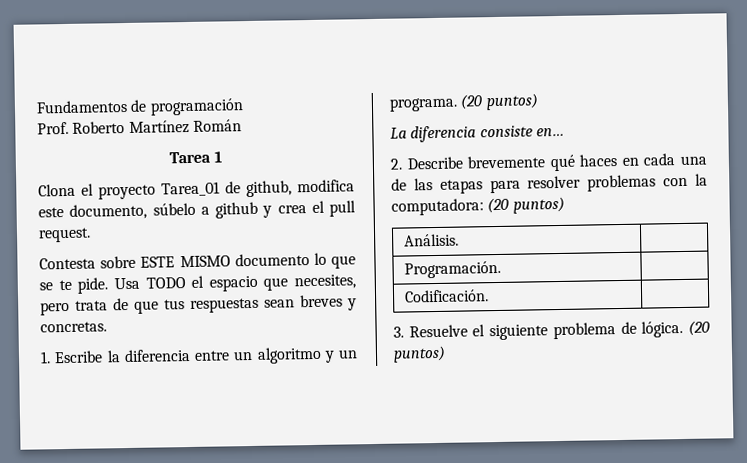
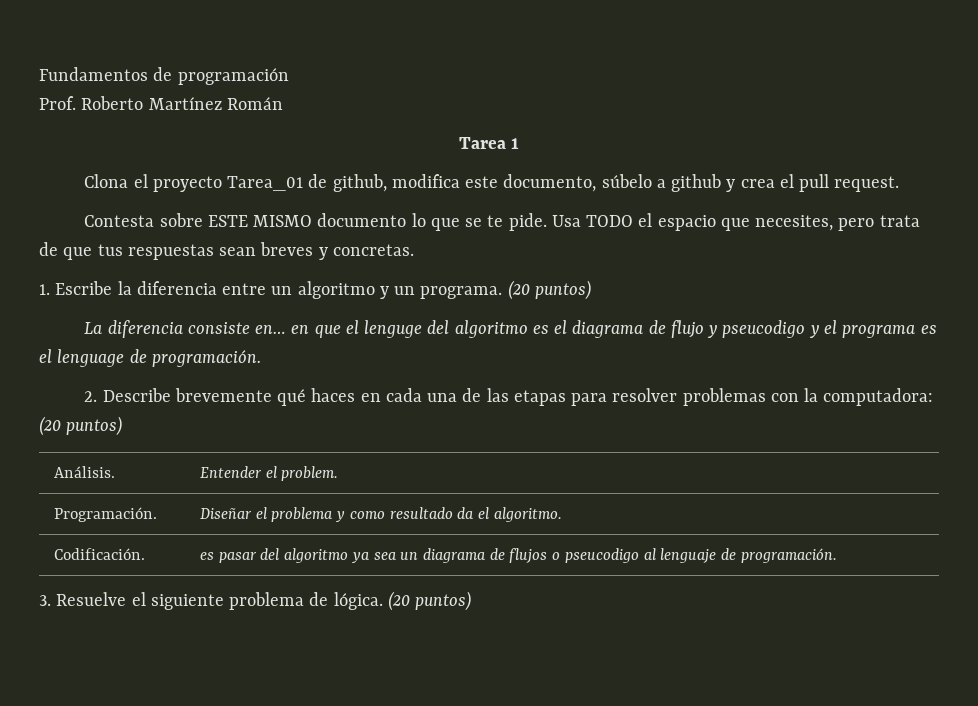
(565, 132) none -> [291,320,937,338] [39,349,261,367] en que el lenguge del algoritmo es el diagrama de flujo y pseucodigo y el programa es el lenguage de programación.
[404,260,502,279] [404,289,490,303] // Programación. | // Codificación. | -> [199,466,339,481] [53,507,157,522] [199,507,562,522] [53,548,145,560] [199,548,837,563] Entender el problem. // Programación. | Diseñar el problema y como resultado da el algoritmo. // Codificación. | es pasar del algoritmo ya sea un diagrama de flujos o pseucodigo al lenguaje de programación.

